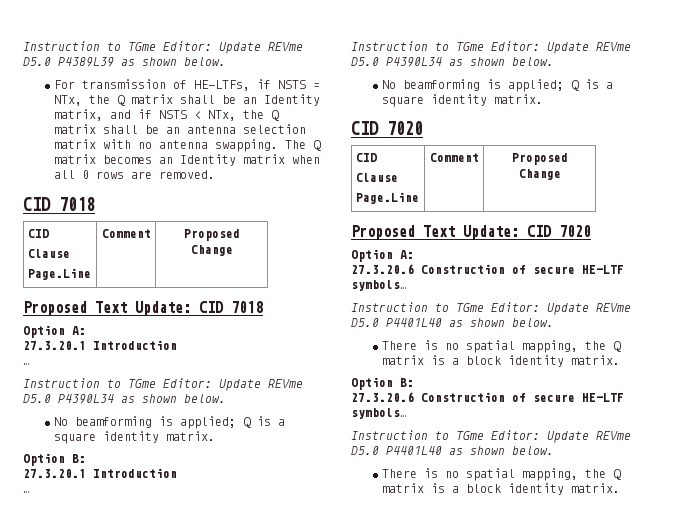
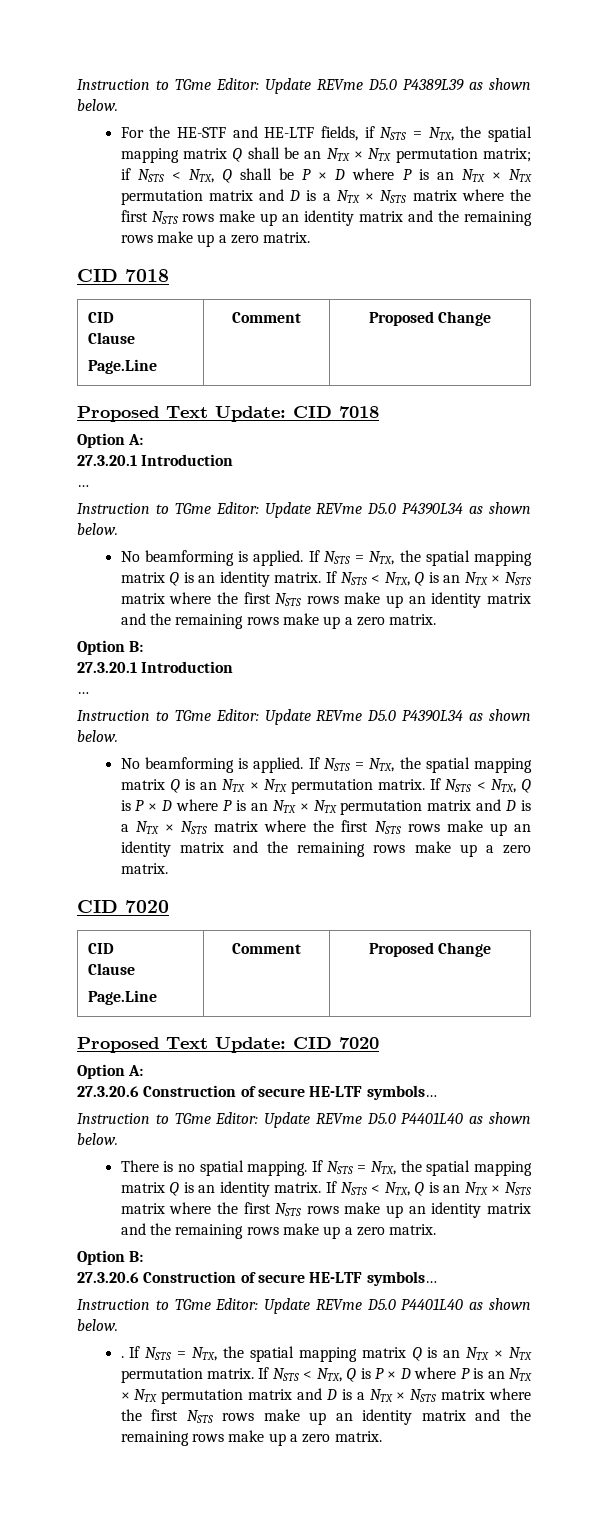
[81,79,320,91] [53,94,320,106] [53,109,279,121] [53,124,306,134] [53,139,321,152] [53,154,320,166] [53,170,215,179] transmission of HE-LTFs, if NSTS = NTx, the Q matrix shall be an Identity matrix, and if NSTS < NTx, the Q matrix shall be an antenna selection matrix with no antenna swapping. The Q matrix becomes an Identity matrix when all 0 rows are removed. -> [149,126,533,142] [120,147,531,163] [120,168,532,183] [120,189,531,205] [120,210,532,226] [120,231,311,247] the HE-STF and HE-LTF fields, if NSTS = NTX, the spatial mapping matrix Q shall be an NTX × NTX permutation matrix; if NSTS < NTX, Q shall be P × D where P is an NTX × NTX permutation matrix and D is a NTX × NSTS matrix where the first NSTS rows make up an identity matrix and the remaining rows make up a zero matrix.
[179,416,285,429] [53,431,159,444] applied; Q is a square identity -> [253,550,532,566] [120,571,531,587] [120,592,531,608] [120,613,385,629] applied. If NSTS = NTX, the spatial mapping matrix Q is an identity matrix. If NSTS < NTX, Q is an NTX × NSTS matrix where the first NSTS rows make up an identity matrix and the remaining rows make up a zero
[507,79,613,92] [381,94,487,107] applied; Q is a square identity -> [253,757,532,773] [120,778,531,794] [120,799,531,815] [120,820,531,836] [120,841,531,857] applied. If NSTS = NTX, the spatial mapping matrix Q is an NTX × NTX permutation matrix. If NSTS < NTX, Q is P × D where P is an NTX × NTX permutation matrix and D is a NTX × NSTS matrix where the first NSTS rows make up an identity matrix and the remaining rows make up a zero
[521,340,621,353] [381,355,564,367] mapping, the Q matrix is a block identity -> [247,1160,532,1176] [120,1181,531,1197] [120,1202,531,1218] [120,1223,385,1239] mapping. If NSTS = NTX, the spatial mapping matrix Q is an identity matrix. If NSTS < NTX, Q is an NTX × NSTS matrix where the first NSTS rows make up an identity matrix and the remaining rows make up a zero
[381,468,621,481] [381,483,564,495] There is no spatial mapping, the Q matrix is a block identity -> [120,1346,532,1362] [120,1367,532,1383] [120,1388,531,1404] [120,1409,531,1425] [120,1430,331,1446] . If NSTS = NTX, the spatial mapping matrix Q is an NTX × NTX permutation matrix. If NSTS < NTX, Q is P × D where P is an NTX × NTX permutation matrix and D is a NTX × NSTS matrix where the first NSTS rows make up an identity matrix and the remaining rows make up a zero

